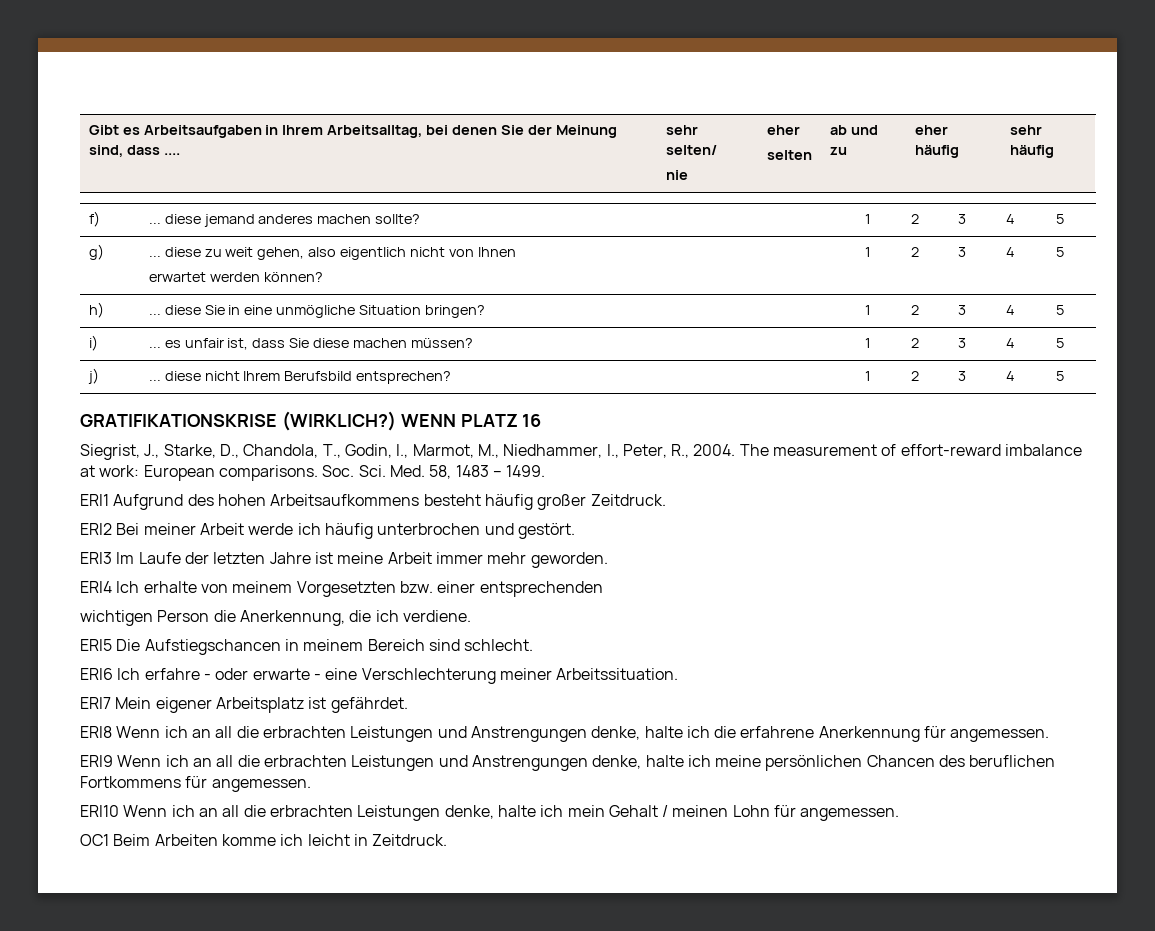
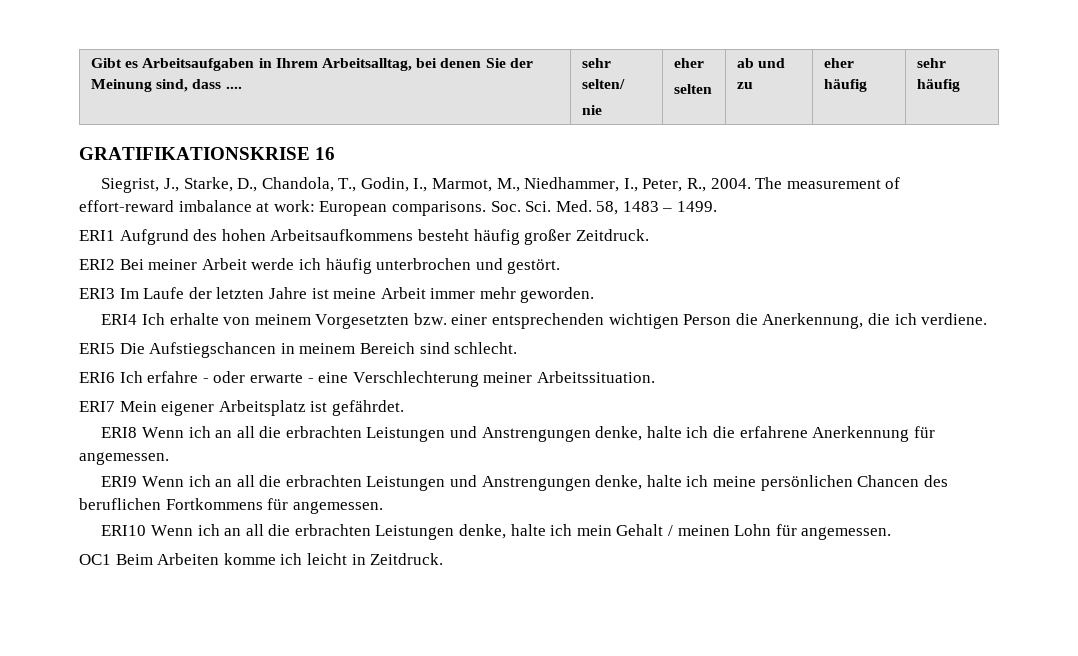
[88,211,100,227] [148,214,421,227] [864,214,871,224] [910,214,919,224] [957,214,966,224] [1005,214,1015,224] [1055,214,1064,224] [88,244,104,260] [148,247,516,260] [148,272,323,282] [864,247,871,257] [910,247,919,257] [957,247,966,257] [1005,247,1015,257] [1055,247,1064,257] [88,302,104,318] [148,305,486,318] [864,305,871,315] [910,305,919,315] [957,305,966,315] [1005,305,1015,315] [1055,305,1064,315] [88,335,98,351] [148,338,474,350] [864,338,871,348] [910,338,919,348] [957,338,966,348] [1005,338,1015,348] [1055,338,1064,348] [87,368,99,384] [148,371,452,384] [864,371,871,381] [910,371,919,381] [957,371,966,381] [1005,371,1015,381] [1055,371,1064,381] [80,411,518,431] // f) | ... diese jemand anderes machen sollte? | 1 | 2 | 3 | 4 | 5 // g) | ... diese zu weit gehen, also eigentlich nicht von Ihnen // erwartet werden können? | 1 | 2 | 3 | 4 | 5 // h) | ... diese Sie in eine unmögliche Situation bringen? | 1 | 2 | 3 | 4 | 5 // i) | ... es unfair ist, dass Sie diese machen müssen? | 1 | 2 | 3 | 4 | 5 // j) | ... diese nicht Ihrem Berufsbild entsprechen? | 1 | 2 | 3 | 4 | 5 // GRATIFIKATIONSKRISE (WIRKLICH?) WENN PLATZ -> [79,147,310,160] // GRATIFIKATIONSKRISE
(603, 589) // -> (605, 321) none

